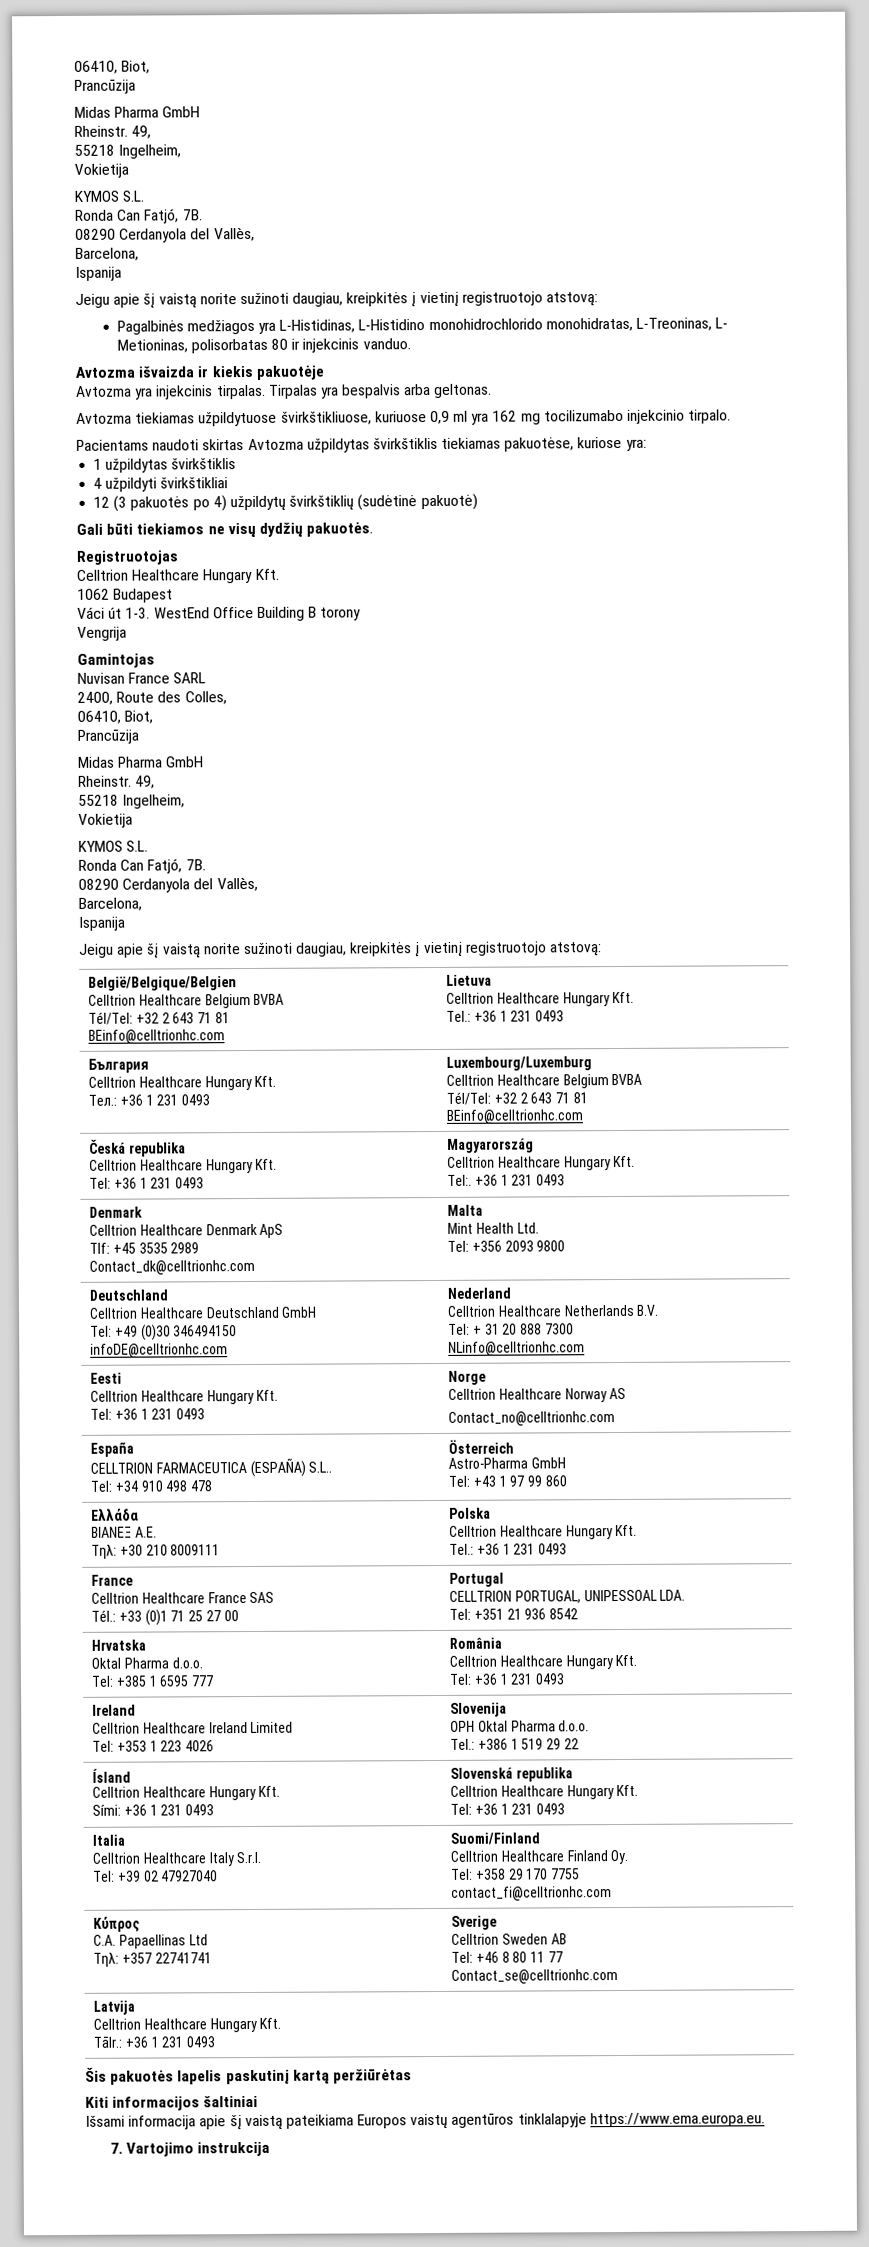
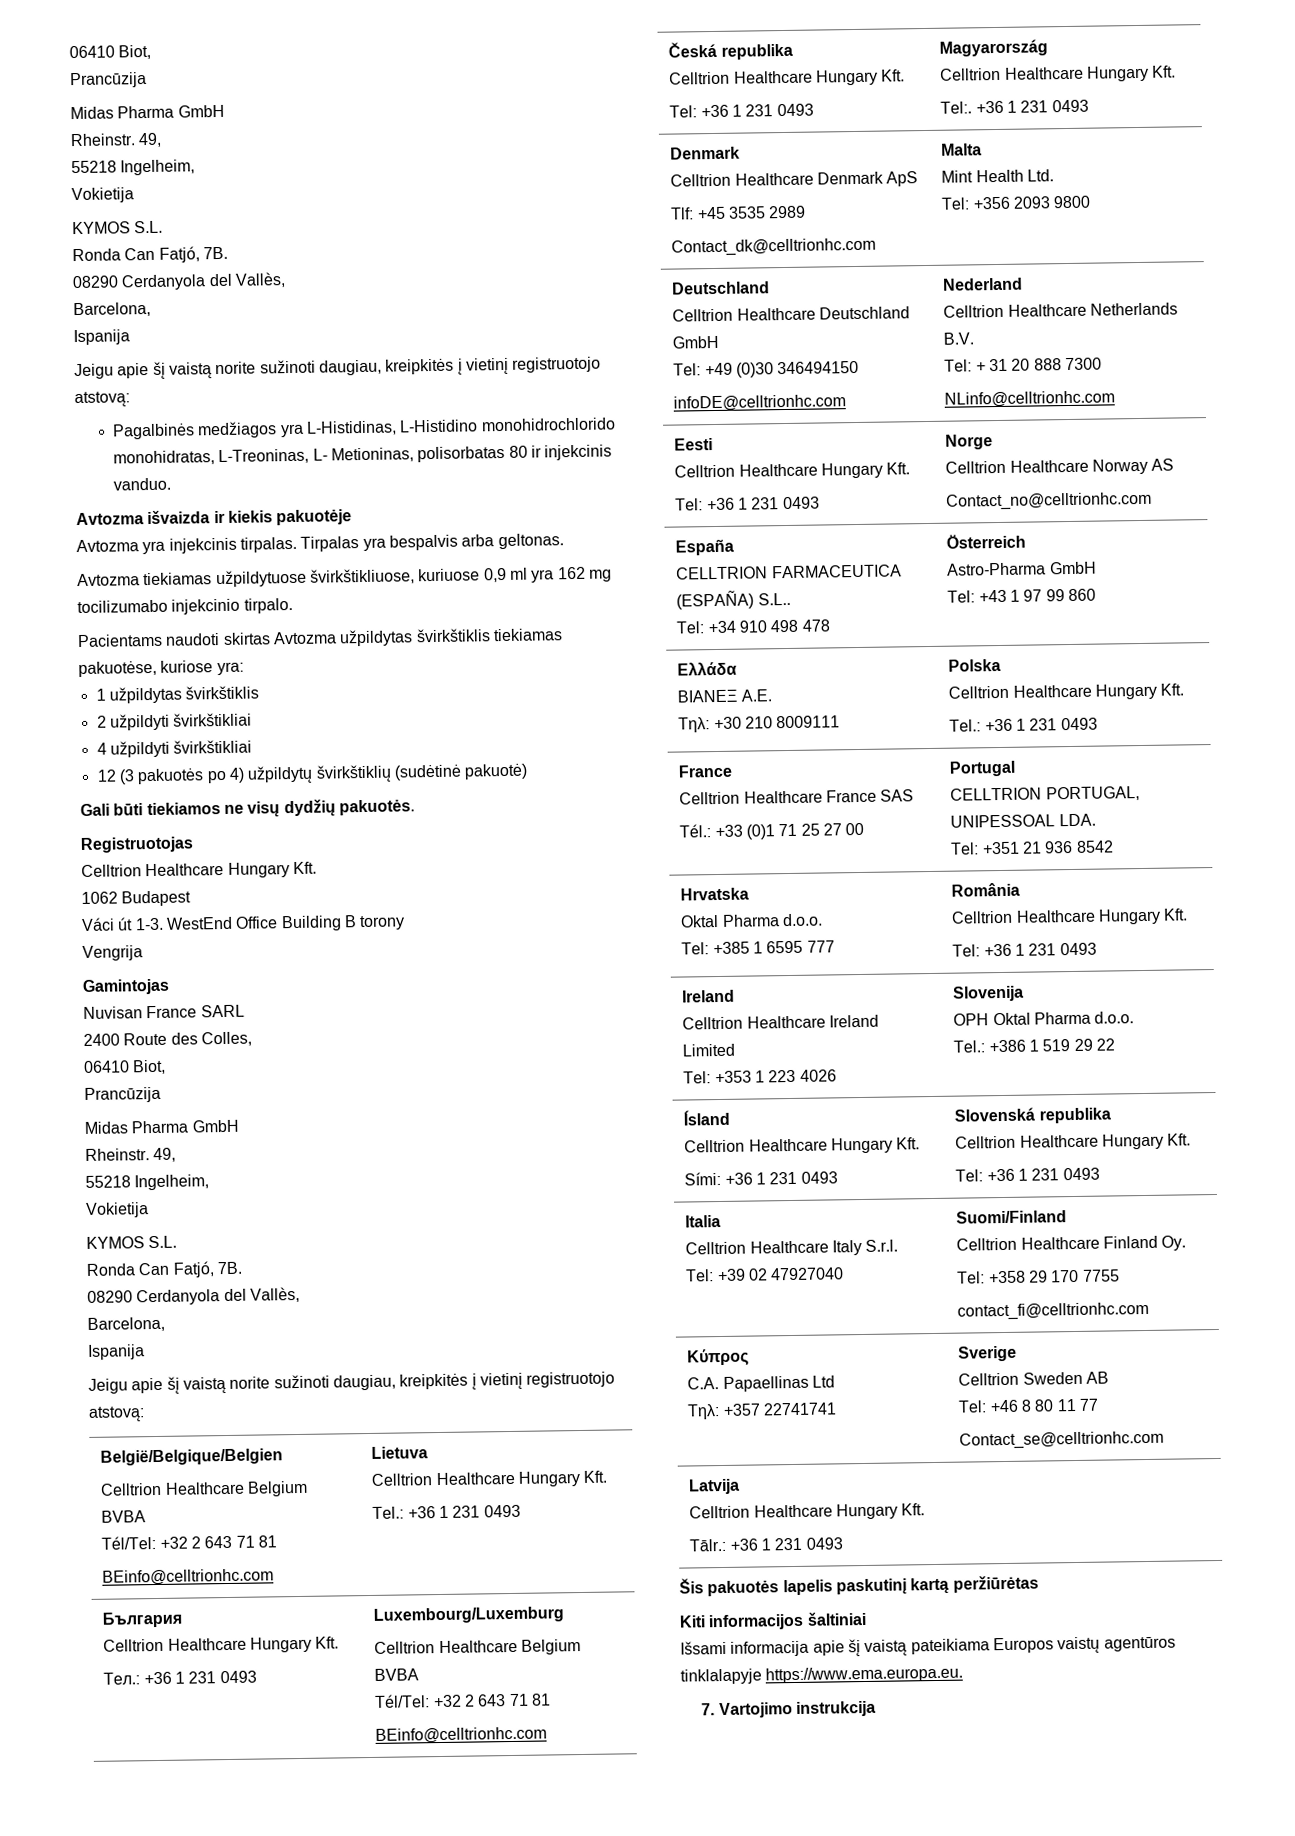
[74,60,118,74] 06410, -> [69,45,115,59] 06410
(237, 464) none -> [96,712,253,731] // 2 užpildyti švirkštikliai
[77,691,113,705] 2400, -> [83,1033,120,1046] 2400
[77,710,121,724] 06410, -> [83,1060,130,1073] 06410

